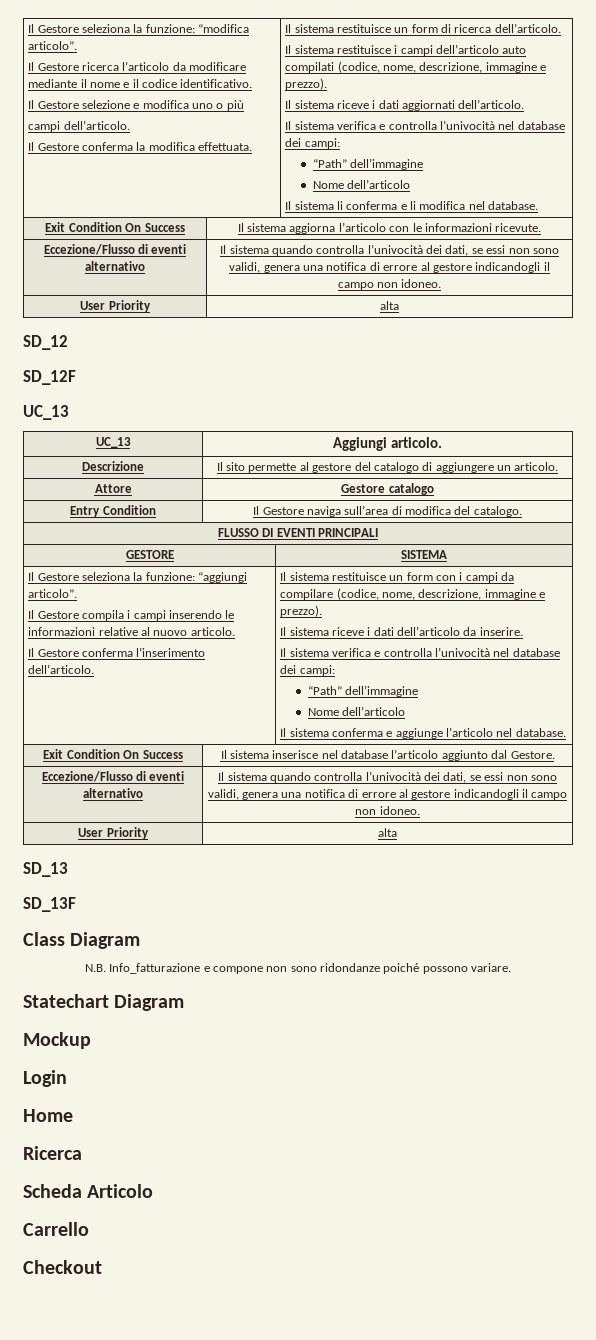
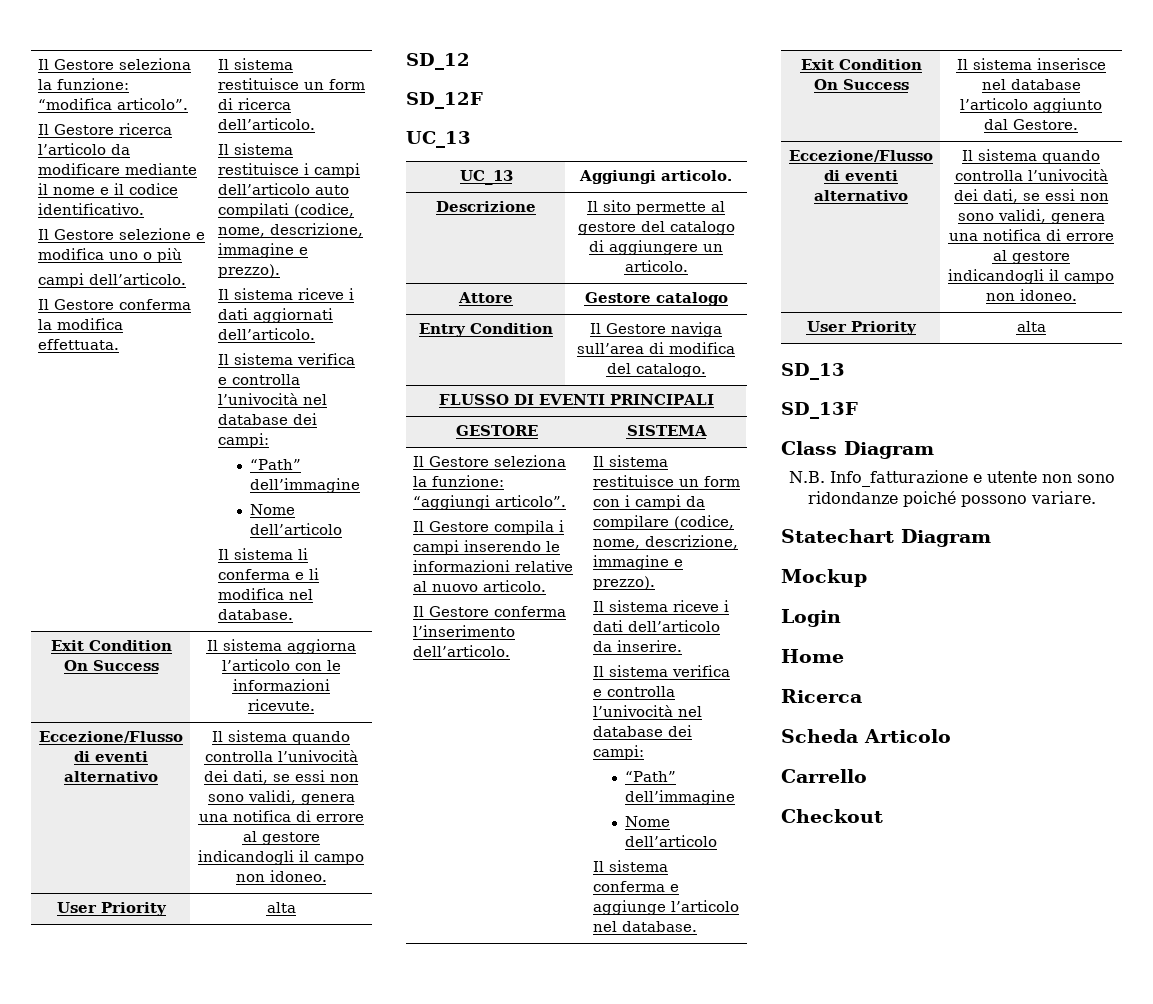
[212,966,263,974] compone -> [986,471,1037,483] utente

